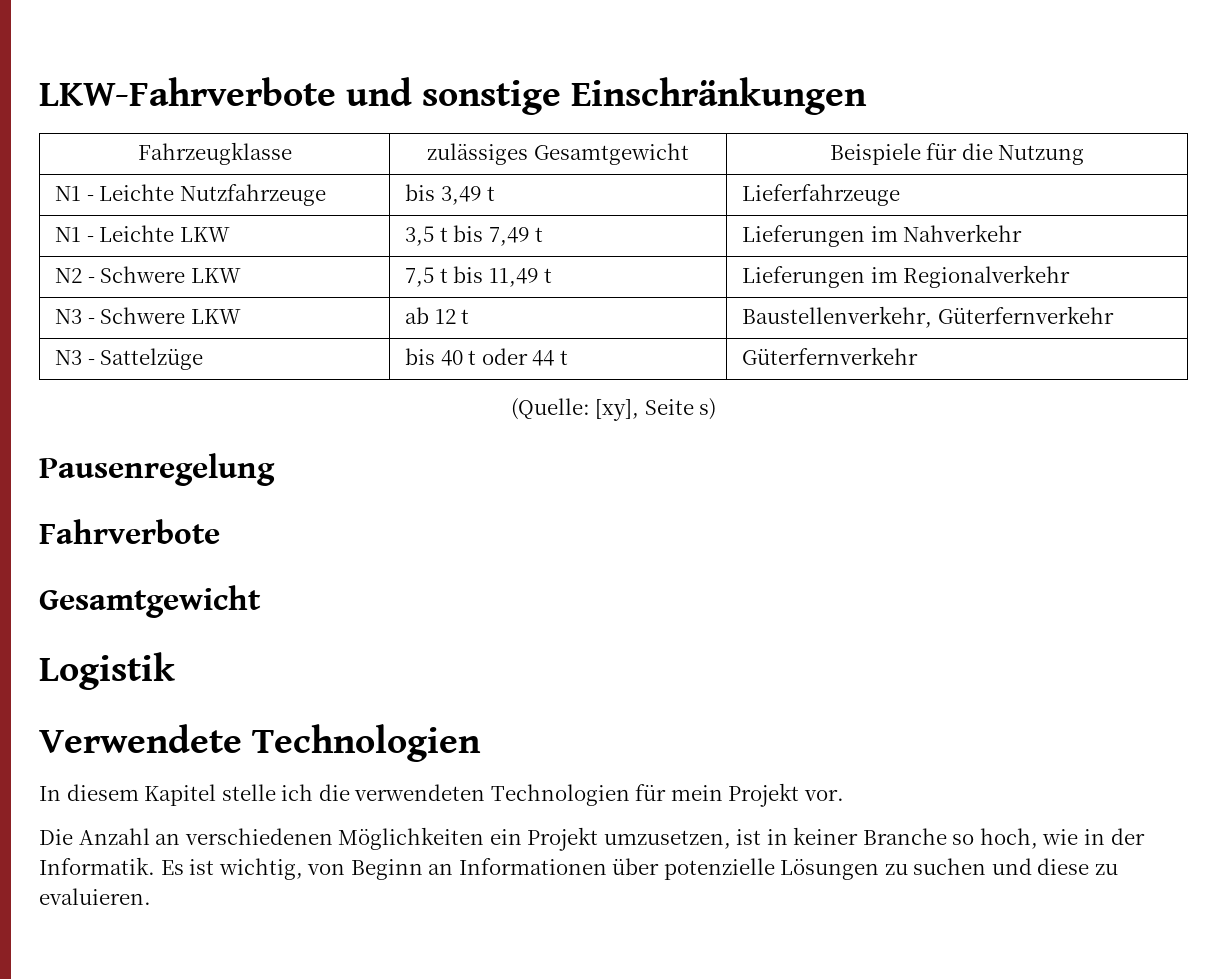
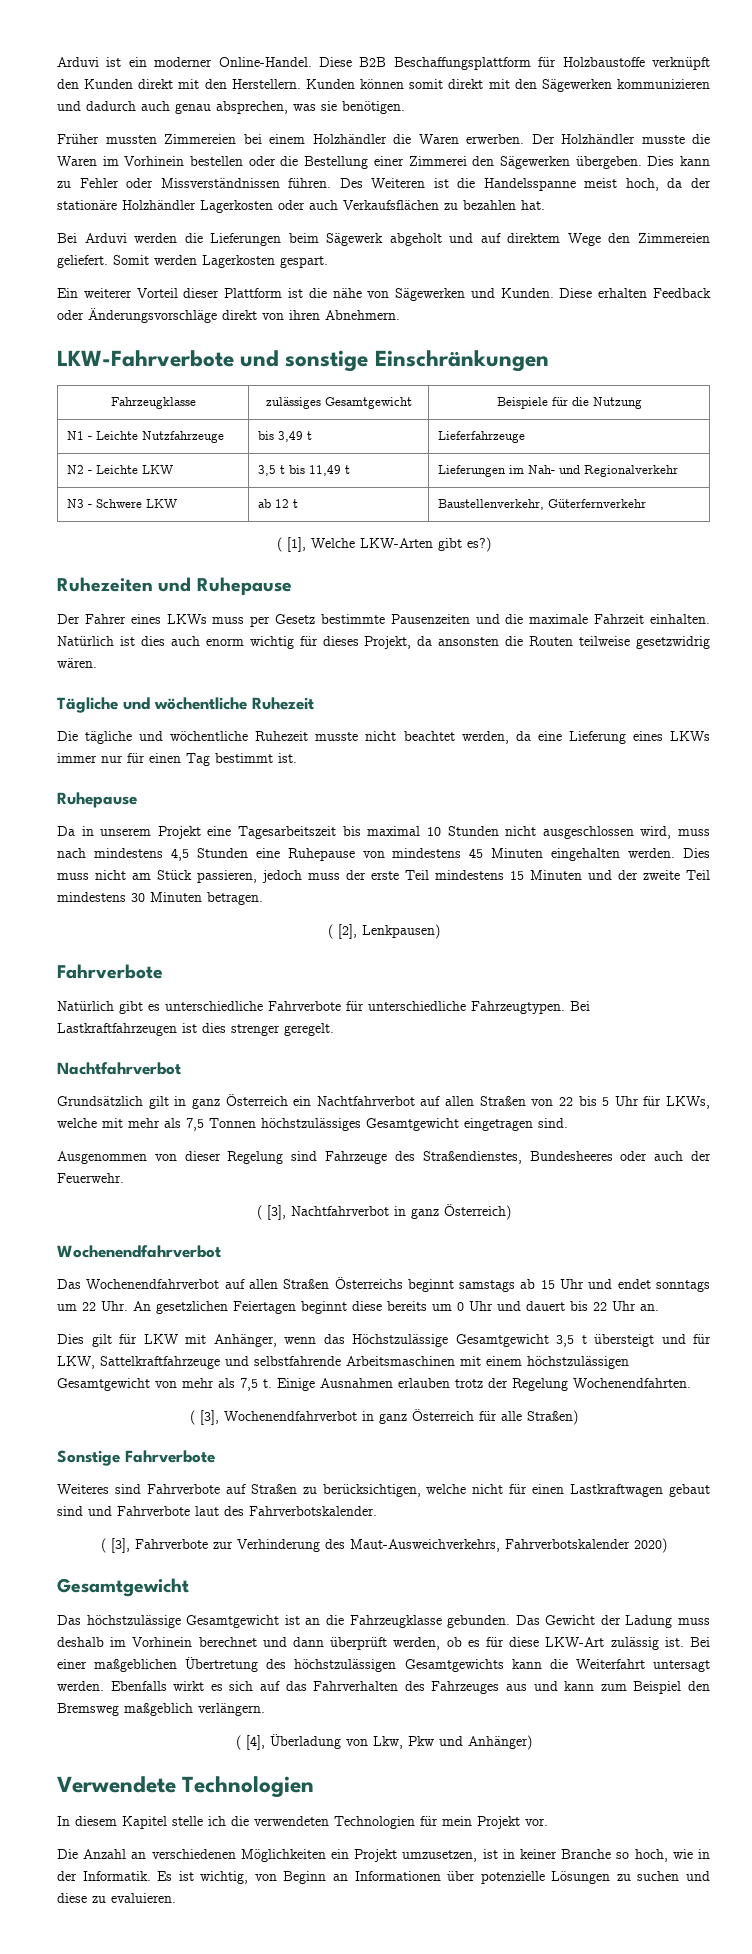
(39, 91) none -> [57,57,710,70] [57,79,710,92] [57,101,405,114] [57,134,710,144] [57,156,710,169] [57,178,712,191] [57,200,545,213] [57,233,711,246] [57,255,328,268] [57,288,711,301] [57,308,400,323] Arduvi ist ein moderner Online-Handel. Diese B2B Beschaffungsplattform für Holzbaustoffe verknüpft den Kunden direkt mit den Herstellern. Kunden können somit direkt mit den Sägewerken kommunizieren und dadurch auch genau absprechen, was sie benötigen. // Früher mussten Zimmereien bei einem Holzhändler die Waren erwerben. Der Holzhändler musste die Waren im Vorhinein bestellen oder die Bestellung einer Zimmerei den Sägewerken übergeben. Dies kann zu Fehler oder Missverständnissen führen. Des Weiteren ist die Handelsspanne meist hoch, da der stationäre Holzhändler Lagerkosten oder auch Verkaufsflächen zu bezahlen hat. // Bei Arduvi werden die Lieferungen beim Sägewerk abgeholt und auf direktem Wege den Zimmereien geliefert. Somit werden Lagerkosten gespart. // Ein weiterer Vorteil dieser Plattform ist die nähe von Sägewerken und Kunden. Diese erhalten Feedback oder Änderungsvorschläge direkt von ihren Abnehmern. //
[55,227,82,242] N1 -> [67,465,85,474] N2
[488,227,544,246] [742,224,1023,247] [55,266,241,283] [405,266,484,287] 7,49 t | Lieferungen im Nahverkehr // N2 - Schwere LKW | 7,5 t bis -> (306, 469) none
(898, 275) none -> [528,465,581,474] Nah- und
[55,348,204,370] [405,348,568,366] [742,347,919,365] [510,398,717,421] [39,453,275,486] [39,519,220,544] [39,585,261,618] [39,652,175,690] // N3 - Sattelzüge | bis 40 t oder 44 t | Güterfernverkehr // (Quelle: [xy], Seite s) // Pausenregelung // Fahrverbote // Gesamtgewicht // Logistik -> [276,537,491,552] [57,577,292,596] [57,614,710,627] [57,636,711,649] [57,658,97,668] [57,697,314,713] [57,731,711,744] [57,753,297,766] [57,792,137,808] [57,826,711,839] [57,848,710,861] [57,870,710,883] [57,892,263,905] [327,924,440,939] [57,964,163,979] [57,1001,590,1014] [57,1023,334,1036] [57,1062,181,1075] [57,1094,710,1109] [57,1118,568,1131] [57,1151,712,1164] [57,1173,124,1183] [256,1204,511,1220] [57,1245,221,1258] [57,1277,710,1292] [57,1301,659,1314] [57,1334,711,1347] [57,1356,629,1369] [57,1378,691,1391] [189,1409,578,1425] [57,1450,215,1466] [57,1484,710,1497] [57,1506,377,1516] [100,1538,667,1553] [57,1578,189,1597] [57,1615,711,1628] [57,1637,710,1650] [57,1657,710,1672] [57,1681,711,1694] [57,1703,265,1716] [235,1734,532,1750] // ( [1], Welche LKW-Arten gibt es?) // Ruhezeiten und Ruhepause // Der Fahrer eines LKWs muss per Gesetz bestimmte Pausenzeiten und die maximale Fahrzeit einhalten. Natürlich ist dies auch enorm wichtig für dieses Projekt, da ansonsten die Routen teilweise gesetzwidrig wären. // Tägliche und wöchentliche Ruhezeit // Die tägliche und wöchentliche Ruhezeit musste nicht beachtet werden, da eine Lieferung eines LKWs immer nur für einen Tag bestimmt ist. // Ruhepause // Da in unserem Projekt eine Tagesarbeitszeit bis maximal 10 Stunden nicht ausgeschlossen wird, muss nach mindestens 4,5 Stunden eine Ruhepause von mindestens 45 Minuten eingehalten werden. Dies muss nicht am Stück passieren, jedoch muss der erste Teil mindestens 15 Minuten und der zweite Teil mindestens 30 Minuten betragen. // ( [2], Lenkpausen) // Fahrverbote // Natürlich gibt es unterschiedliche Fahrverbote für unterschiedliche Fahrzeugtypen. Bei Lastkraftfahrzeugen ist dies strenger geregelt. // Nachtfahrverbot // Grundsätzlich gilt in ganz Österreich ein Nachtfahrverbot auf allen Straßen von 22 bis 5 Uhr für LKWs, welche mit mehr als 7,5 Tonnen höchstzulässiges Gesamtgewicht eingetragen sind. // Ausgenommen von dieser Regelung sind Fahrzeuge des Straßendienstes, Bundesheeres oder auch der Feuerwehr. // ( [3], Nachtfahrverbot in ganz Österreich) // Wochenendfahrverbot // Das Wochenendfahrverbot auf allen Straßen Österreichs beginnt samstags ab 15 Uhr und endet sonntags um 22 Uhr. An gesetzlichen Feiertagen beginnt diese bereits um 0 Uhr und dauert bis 22 Uhr an. // Dies gilt für LKW mit Anhänger, wenn das Höchstzulässige Gesamtgewicht 3,5 t übersteigt und für LKW, Sattelkraftfahrzeuge und selbstfahrende Arbeitsmaschinen mit einem höchstzulässigen Gesamtgewicht von mehr als 7,5 t. Einige Ausnahmen erlauben trotz der Regelung Wochenendfahrten. // ( [3], Wochenendfahrverbot in ganz Österreich für alle Straßen) // Sonstige Fahrverbote // Weiteres sind Fahrverbote auf Straßen zu berücksichtigen, welche nicht für einen Lastkraftwagen gebaut sind und Fahrverbote laut des Fahrverbotskalender. // ( [3], Fahrverbote zur Verhinderung des Maut-Ausweichverkehrs, Fahrverbotskalender 2020) // Gesamtgewicht // Das höchstzulässige Gesamtgewicht ist an die Fahrzeugklasse gebunden. Das Gewicht der Ladung muss deshalb im Vorhinein berechnet und dann überprüft werden, ob es für diese LKW-Art zulässig ist. Bei einer maßgeblichen Übertretung des höchstzulässigen Gesamtgewichts kann die Weiterfahrt untersagt werden. Ebenfalls wirkt es sich auf das Fahrverhalten des Fahrzeuges aus und kann zum Beispiel den Bremsweg maßgeblich verlängern. // ( [4], Überladung von Lkw, Pkw und Anhänger)

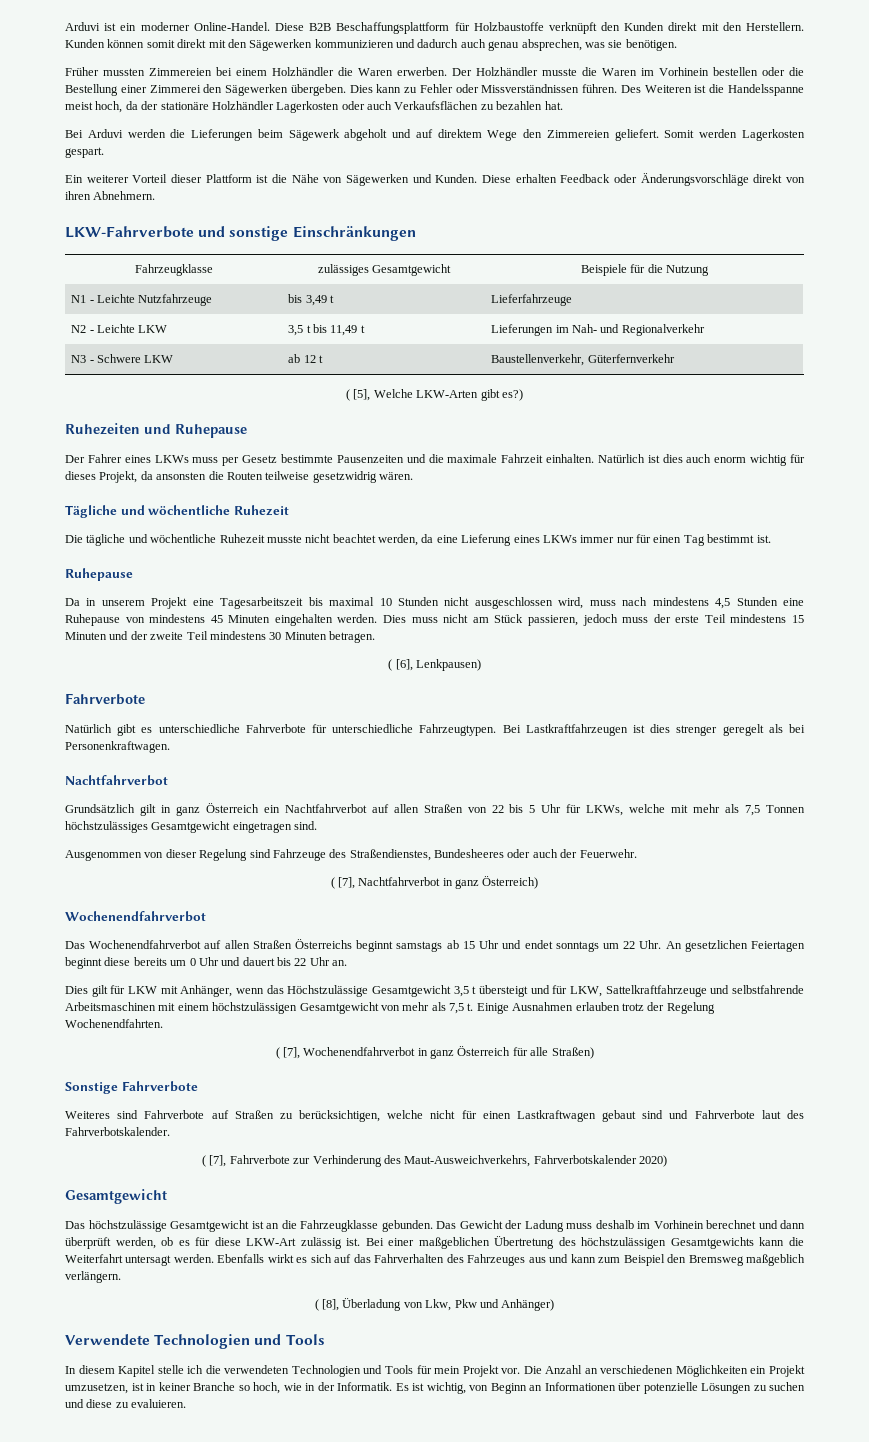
[332,288,362,298] nähe -> [291,174,319,183] Nähe
[286,537,306,552] [1], -> [353,389,371,401] [5],
[337,924,357,939] [2], -> [395,659,413,671] [6],
[284,1023,334,1036] geregelt. -> [722,724,806,736] [65,741,170,753] geregelt als bei Personenkraftwagen.
[266,1205,286,1220] [3], -> [337,877,355,889] [7],
[199,1410,219,1425] [3], -> [282,1047,300,1059] [7],
[110,1538,130,1553] [3], -> [209,1155,227,1167] [7],
[245,1735,265,1750] [4], -> [322,1299,340,1311] [8],
(315, 1787) none -> [254,1334,325,1345] und Tools
(415, 1822) none -> [363,1365,413,1374] und Tools
(548, 1822) // -> (521, 1371) none

